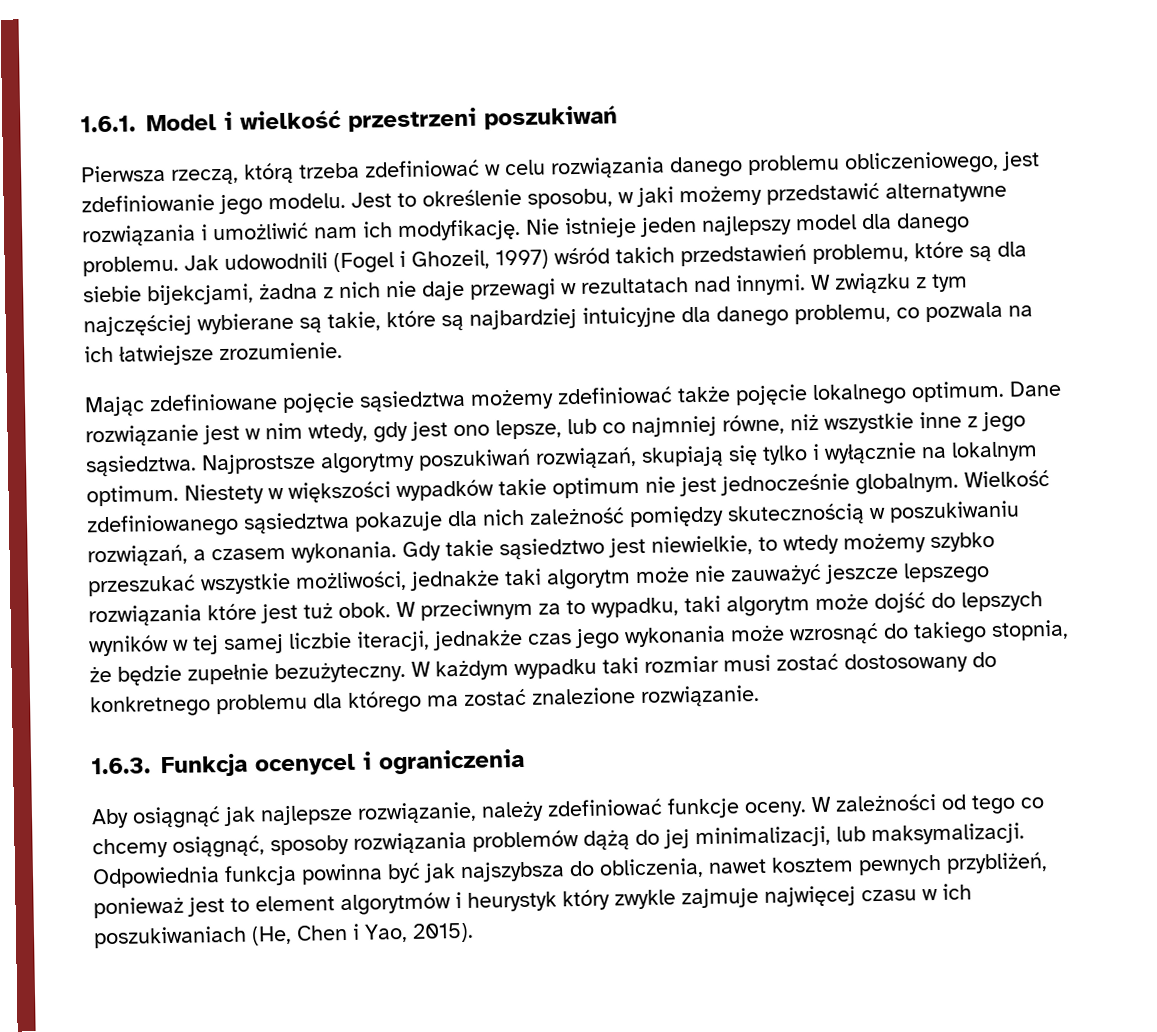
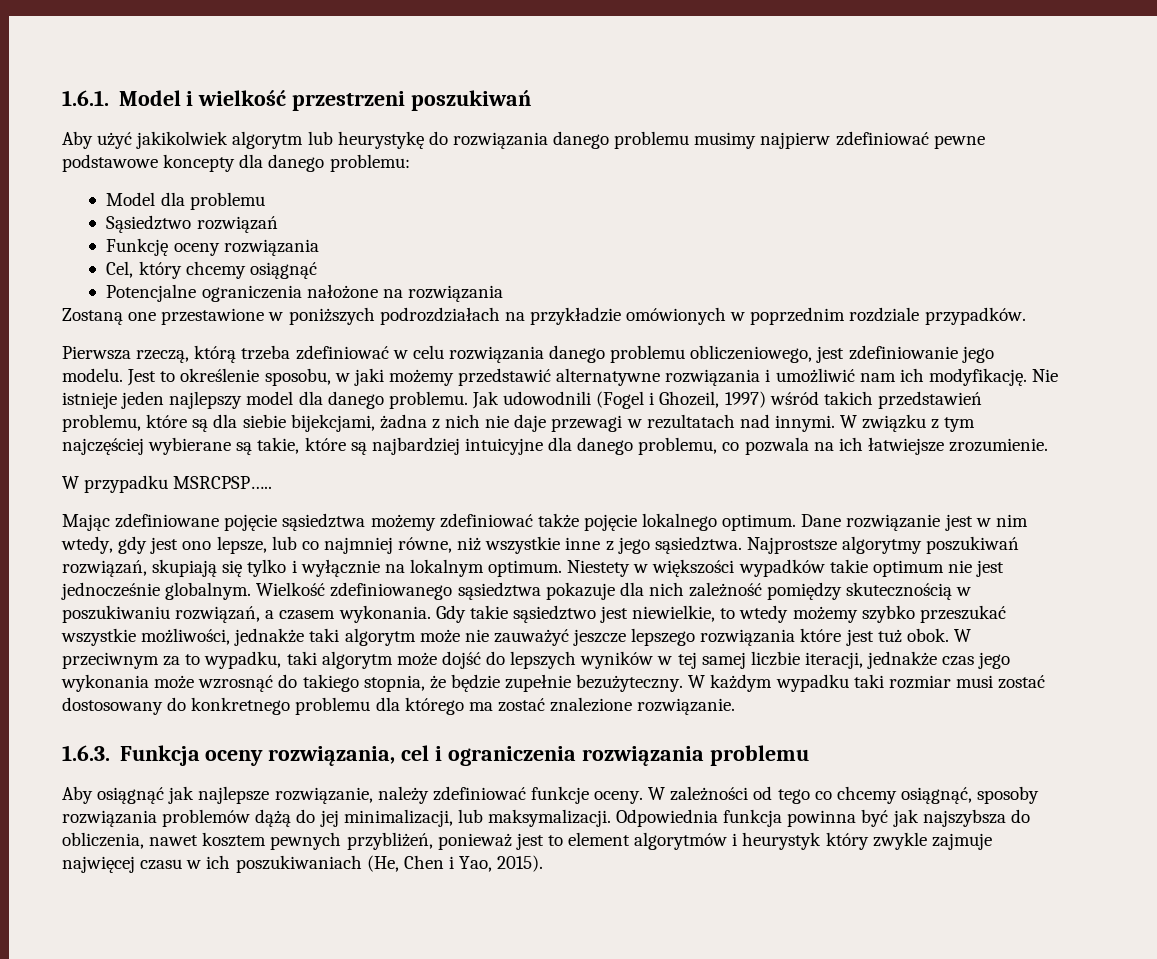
(618, 117) none -> [62,131,985,149] [62,154,410,172] [106,192,265,210] [106,215,278,233] [106,238,319,256] [106,261,317,279] [106,284,503,302] [62,307,1026,325] // Aby użyć jakikolwiek algorytm lub heurystykę do rozwiązania danego problemu musimy najpierw zdefiniować pewne podstawowe koncepty dla danego problemu: // Model dla problemu // Sąsiedztwo rozwiązań // Funkcję oceny rozwiązania // Cel, który chcemy osiągnąć // Potencjalne ograniczenia nałożone na rozwiązania // Zostaną one przestawione w poniższych podrozdziałach na przykładzie omówionych w poprzednim rozdziale przypadków.
(343, 351) none -> [62,475,273,493] // W przypadku MSRCPSP…..
[255,753,356,776] ocenycel -> [205,745,430,766] oceny rozwiązania, cel
(525, 761) none -> [582,745,810,766] rozwiązania problemu

